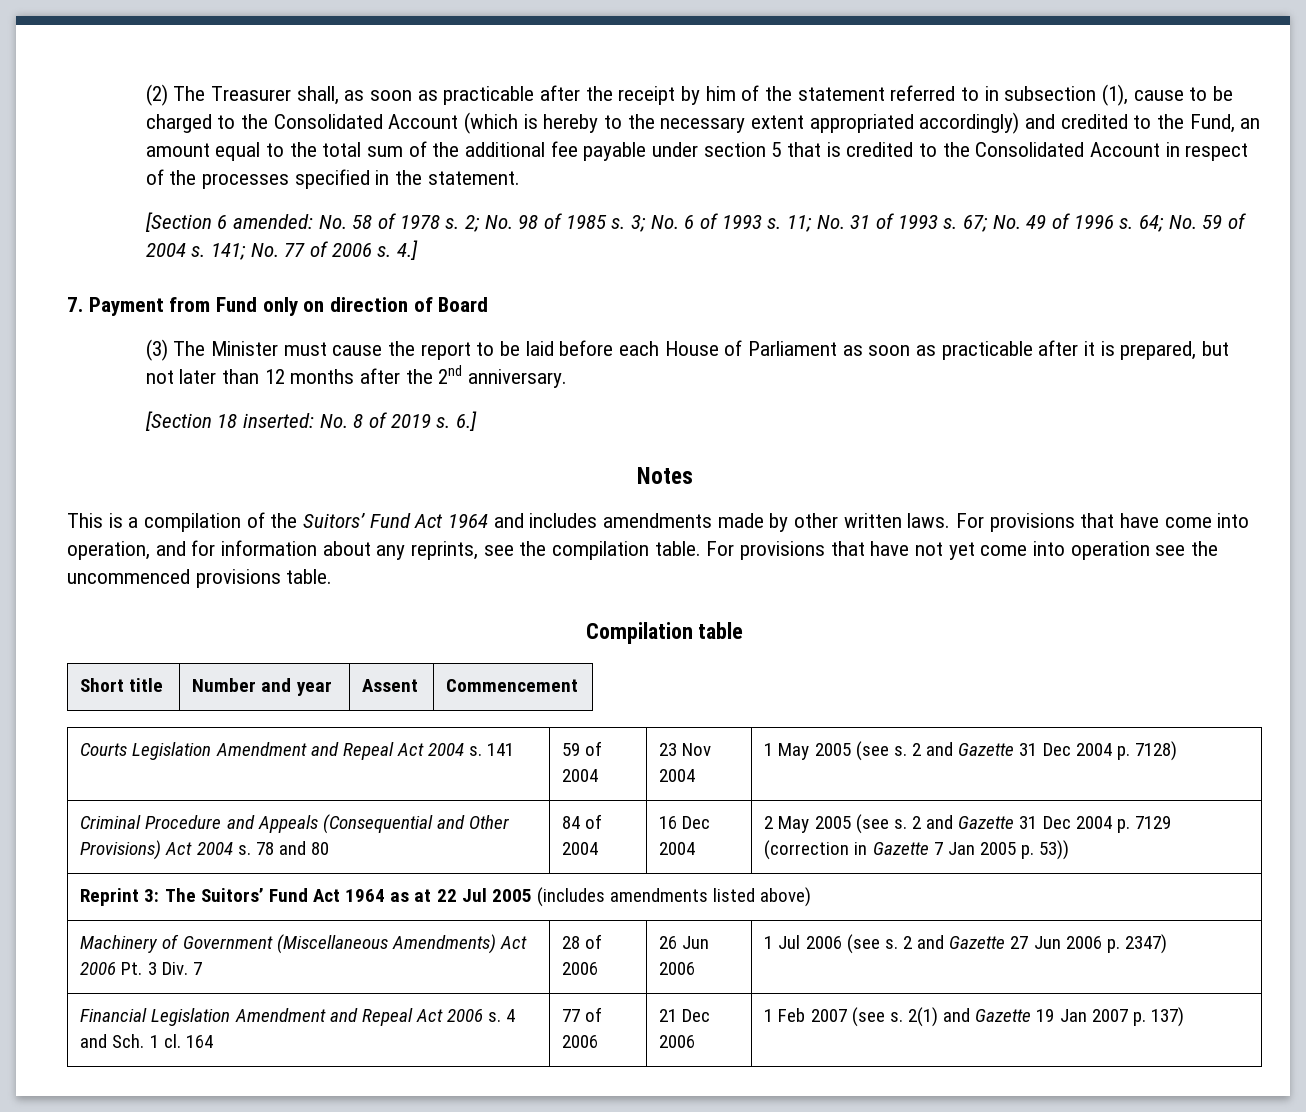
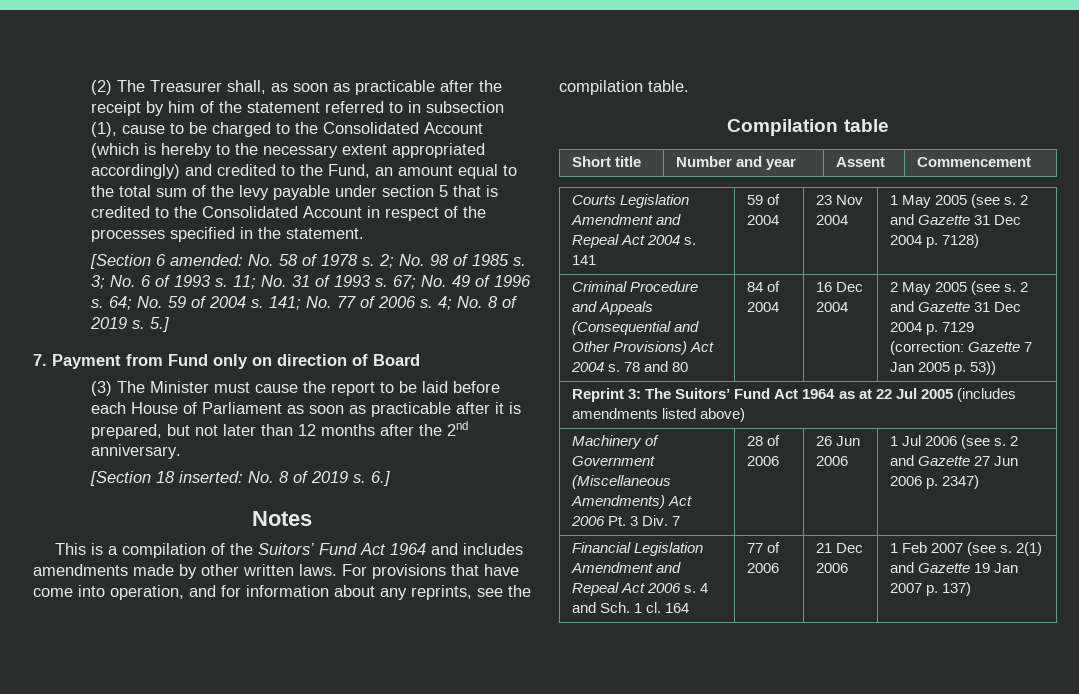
[464,141,578,157] additional fee -> [239,185,270,200] levy
[396,240,418,260] 4.] -> [438,296,519,310] [90,317,170,332] 4; No. 8 of 2019 s. 5.]
[706,541,1219,560] [67,569,333,588] For provisions that have not yet come into operation see the uncommenced provisions table. -> (689, 86) none
[764,840,868,860] (correction in -> [890,341,965,355] (correction:

